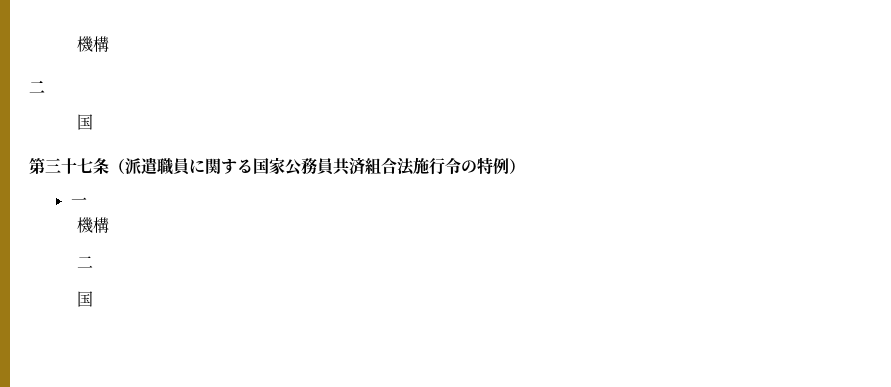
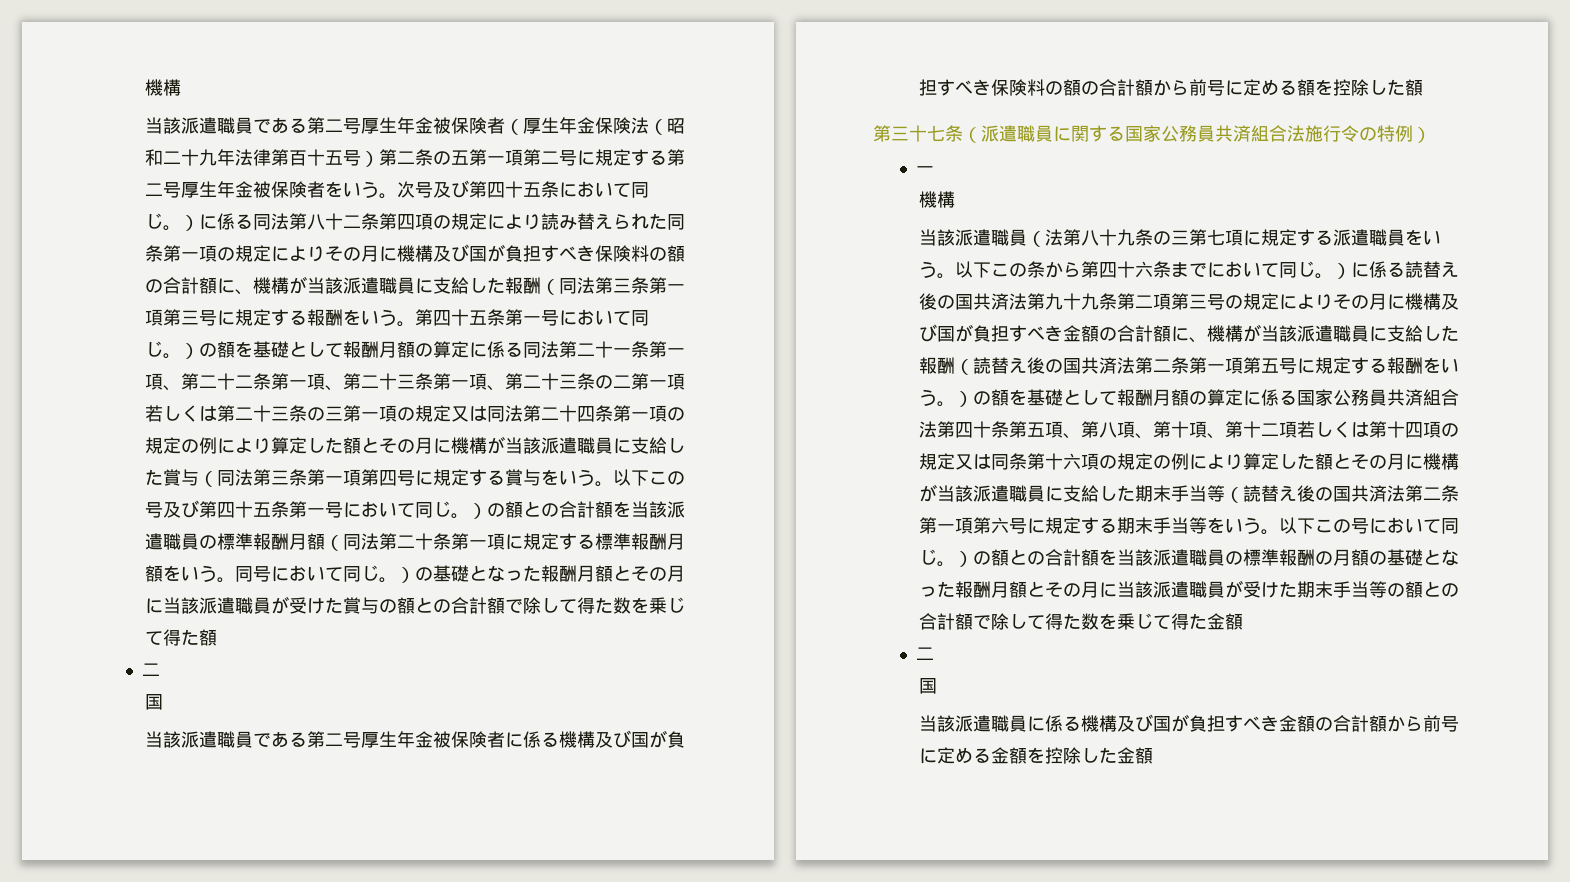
[76,36,109,52] [29,80,45,93] [76,114,93,130] 機構 // 二 // 国 -> [145,79,182,96] [145,117,686,135] [145,149,686,167] [145,180,650,199] [145,213,686,231] [145,244,686,262] [145,276,686,295] [145,309,650,327] [145,341,686,359] [145,373,686,391] [145,405,686,422] [145,436,686,454] [145,469,686,487] [145,500,686,519] [145,533,686,551] [145,565,686,583] [145,596,686,614] [145,629,218,646] [141,663,160,676] [145,694,164,710] [145,730,686,748] [919,79,1424,96] 機構 // 当該派遣職員である第二号厚生年金被保険者（厚生年金保険法（昭和二十九年法律第百十五号）第二条の五第一項第二号に規定する第二号厚生年金被保険者をいう。次号及び第四十五条において同じ。）に係る同法第八十二条第四項の規定により読み替えられた同条第一項の規定によりその月に機構及び国が負担すべき保険料の額の合計額に、機構が当該派遣職員に支給した報酬（同法第三条第一項第三号に規定する報酬をいう。第四十五条第一号において同じ。）の額を基礎として報酬月額の算定に係る同法第二十一条第一項、第二十二条第一項、第二十三条第一項、第二十三条の二第一項若しくは第二十三条の三第一項の規定又は同法第二十四条第一項の規定の例により算定した額とその月に機構が当該派遣職員に支給した賞与（同法第三条第一項第四号に規定する賞与をいう。以下この号及び第四十五条第一号において同じ。）の額との合計額を当該派遣職員の標準報酬月額（同法第二十条第一項に規定する標準報酬月額をいう。同号において同じ。）の基礎となった報酬月額とその月に当該派遣職員が受けた賞与の額との合計額で除して得た数を乗じて得た額 // 二 // 国 // 当該派遣職員である第二号厚生年金被保険者に係る機構及び国が負担すべき保険料の額の合計額から前号に定める額を控除した額
[76,256,93,268] [76,291,93,307] 二 // 国 -> [919,229,1442,247] [919,261,1460,279] [919,293,1460,310] [919,324,1460,343] [919,357,1460,375] [919,389,1460,407] [919,421,1460,439] [919,453,1460,470] [919,484,1460,503] [919,517,1460,535] [919,549,1460,567] [919,580,1460,598] [919,613,1244,630] [915,647,934,660] [919,678,938,694] [919,714,1460,732] [919,747,1154,764] 当該派遣職員（法第八十九条の三第七項に規定する派遣職員をいう。以下この条から第四十六条までにおいて同じ。）に係る読替え後の国共済法第九十九条第二項第三号の規定によりその月に機構及び国が負担すべき金額の合計額に、機構が当該派遣職員に支給した報酬（読替え後の国共済法第二条第一項第五号に規定する報酬をいう。）の額を基礎として報酬月額の算定に係る国家公務員共済組合法第四十条第五項、第八項、第十項、第十二項若しくは第十四項の規定又は同条第十六項の規定の例により算定した額とその月に機構が当該派遣職員に支給した期末手当等（読替え後の国共済法第二条第一項第六号に規定する期末手当等をいう。以下この号において同じ。）の額との合計額を当該派遣職員の標準報酬の月額の基礎となった報酬月額とその月に当該派遣職員が受けた期末手当等の額との合計額で除して得た数を乗じて得た金額 // 二 // 国 // 当該派遣職員に係る機構及び国が負担すべき金額の合計額から前号に定める金額を控除した金額

